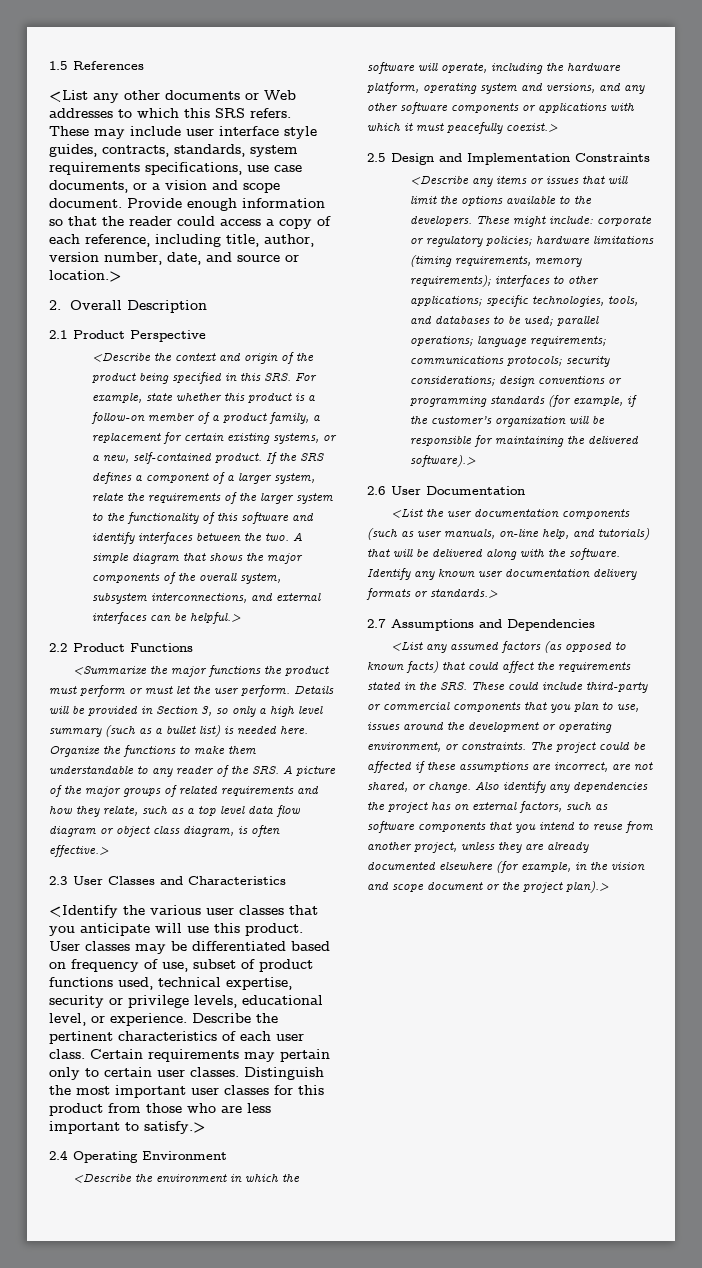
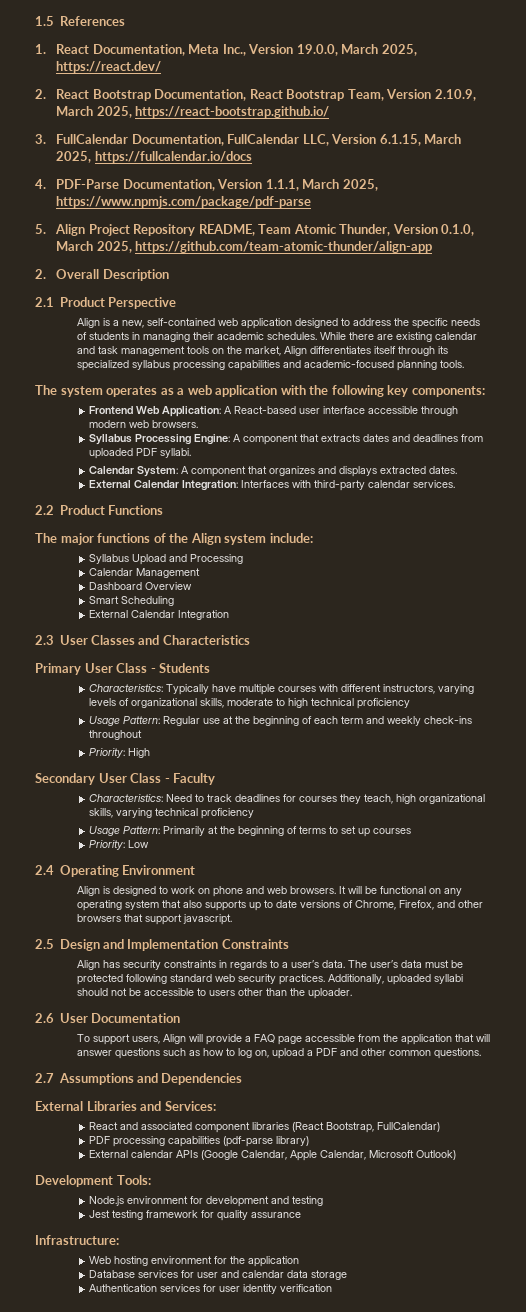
[49,90,296,103] [49,108,291,118] [49,126,317,139] [49,144,298,157] [49,162,302,175] [49,180,280,193] [49,198,325,211] [49,216,331,229] [49,234,314,247] [49,252,299,265] [49,270,122,282] <List any other documents or Web addresses to which this SRS refers. These may include user interface style guides, contracts, standards, system requirements specifications, use case documents, or a vision and scope document. Provide enough information so that the reader could access a copy of each reference, including title, author, version number, date, and source or location.> -> [35,44,417,56] [56,61,162,73] [35,89,476,101] [56,106,330,118] [35,134,462,146] [56,151,252,163] [35,179,378,191] [56,196,312,208] [35,224,475,236] [56,241,433,253] 1. React Documentation, Meta Inc., Version 19.0.0, March 2025, https://react.dev/ // 2. React Bootstrap Documentation, React Bootstrap Team, Version 2.10.9, March 2025, https://react-bootstrap.github.io/ // 3. FullCalendar Documentation, FullCalendar LLC, Version 6.1.15, March 2025, https://fullcalendar.io/docs // 4. PDF-Parse Documentation, Version 1.1.1, March 2025, https://www.npmjs.com/package/pdf-parse // 5. Align Project Repository README, Team Atomic Thunder, Version 0.1.0, March 2025, https://github.com/team-atomic-thunder/align-app
[91,352,314,364] [91,372,317,384] [91,393,316,403] [90,412,321,424] [91,432,337,444] [91,452,324,464] [91,472,315,484] [91,492,334,504] [91,512,314,524] [91,532,302,544] [91,553,303,564] [91,572,281,584] [91,592,321,604] [91,612,241,624] [49,643,193,652] [73,665,330,677] [49,685,334,697] [49,705,323,717] [49,725,308,737] [49,745,257,757] [49,765,336,777] [49,785,319,797] [49,805,301,817] [49,825,280,837] [49,845,109,857] <Describe the context and origin of the product being specified in this SRS. For example, state whether this product is a follow-on member of a product family, a replacement for certain existing systems, or a new, self-contained product. If the SRS defines a component of a larger system, relate the requirements of the larger system to the functionality of this software and identify interfaces between the two. A simple diagram that shows the major components of the overall system, subsystem interconnections, and external interfaces can be helpful.> // 2.2 Product Functions // <Summarize the major functions the product must perform or must let the user perform. Details will be provided in Section 3, so only a high level summary (such as a bullet list) is needed here. Organize the functions to make them understandable to any reader of the SRS. A picture of the major groups of related requirements and how they relate, such as a top level data flow diagram or object class diagram, is often effective.> -> [77,318,481,329] [77,332,478,342] [77,346,449,356] [77,360,465,371] [35,385,485,397] [89,406,459,417] [89,420,199,428] [89,434,484,445] [89,448,192,459] [89,466,458,477] [89,480,456,491] [35,505,163,515] [35,533,313,545] [89,554,244,565] [89,568,201,578] [89,582,193,590] [89,596,175,606] [89,610,230,620] Align is a new, self-contained web application designed to address the specific needs of students in managing their academic schedules. While there are existing calendar and task management tools on the market, Align differentiates itself through its specialized syllabus processing capabilities and academic-focused planning tools. // The system operates as a web application with the following key components: // Frontend Web Application: A React-based user interface accessible through modern web browsers. // Syllabus Processing Engine: A component that extracts dates and deadlines from uploaded PDF syllabi. // Calendar System: A component that organizes and displays extracted dates. // External Calendar Integration: Interfaces with third-party calendar services. // 2.2 Product Functions // The major functions of the Align system include: // Syllabus Upload and Processing // Calendar Management // Dashboard Overview // Smart Scheduling // External Calendar Integration
[49,905,318,918] [49,923,303,936] [49,941,330,954] [49,959,313,972] [49,977,292,990] [49,995,323,1008] [49,1013,278,1026] [49,1031,304,1044] [49,1049,330,1062] [49,1067,324,1080] [49,1085,324,1098] [49,1103,271,1116] [49,1121,206,1134] [49,1150,227,1163] [73,1173,301,1183] [367,62,621,74] [367,82,645,94] [367,102,635,114] [367,122,558,134] <Identify the various user classes that you anticipate will use this product. User classes may be differentiated based on frequency of use, subset of product functions used, technical expertise, security or privilege levels, educational level, or experience. Describe the pertinent characteristics of each user class. Certain requirements may pertain only to certain user classes. Distinguish the most important user classes for this product from those who are less important to satisfy.> // 2.4 Operating Environment // <Describe the environment in which the software will operate, including the hardware platform, operating system and versions, and any other software components or applications with which it must peacefully coexist.> -> [35,663,211,675] [89,684,475,695] [89,698,411,709] [89,716,473,726] [89,730,143,740] [89,748,151,758] [35,773,216,785] [89,794,486,804] [89,808,255,819] [89,826,412,837] [89,840,150,850] [35,865,195,877] [77,886,463,897] [77,900,484,911] [77,914,233,925] Primary User Class - Students // Characteristics: Typically have multiple courses with different instructors, varying levels of organizational skills, moderate to high technical proficiency // Usage Pattern: Regular use at the beginning of each term and weekly check-ins throughout // Priority: High // Secondary User Class - Faculty // Characteristics: Need to track deadlines for courses they teach, high organizational skills, varying technical proficiency // Usage Pattern: Primarily at the beginning of terms to set up courses // Priority: Low // 2.4 Operating Environment // Align is designed to work on phone and web browsers. It will be functional on any operating system that also supports up to date versions of Chrome, Firefox, and other browsers that support javascript.
[409,175,628,187] [409,195,592,206] [409,216,652,227] [409,236,654,247] [409,255,582,267] [409,275,599,287] [409,295,638,307] [409,315,599,326] [409,336,606,347] [409,356,610,367] [409,376,622,387] [409,395,637,407] [409,415,605,427] [409,435,639,447] [409,455,476,467] [367,486,525,495] [391,509,631,519] [367,528,650,540] [367,548,620,560] [367,568,637,580] [366,588,498,600] [367,619,595,631] [391,641,627,653] [367,661,631,673] [367,682,648,693] [367,702,639,713] [367,722,612,733] [367,741,646,753] [367,761,653,773] [367,781,648,793] [367,801,608,813] [367,821,654,833] [367,842,589,853] [367,861,645,873] [367,881,609,893] <Describe any items or issues that will limit the options available to the developers. These might include: corporate or regulatory policies; hardware limitations (timing requirements, memory requirements); interfaces to other applications; specific technologies, tools, and databases to be used; parallel operations; language requirements; communications protocols; security considerations; design conventions or programming standards (for example, if the customer’s organization will be responsible for maintaining the delivered software).> // 2.6 User Documentation // <List the user documentation components (such as user manuals, on-line help, and tutorials) that will be delivered along with the software. Identify any known user documentation delivery formats or standards.> // 2.7 Assumptions and Dependencies // <List any assumed factors (as opposed to known facts) that could affect the requirements stated in the SRS. These could include third-party or commercial components that you plan to use, issues around the development or operating environment, or constraints. The project could be affected if these assumptions are incorrect, are not shared, or change. Also identify any dependencies the project has on external factors, such as software components that you intend to reuse from another project, unless they are already documented elsewhere (for example, in the vision and scope document or the project plan).> -> [77,960,464,970] [77,974,464,985] [77,988,353,999] [35,1013,180,1023] [77,1034,491,1045] [77,1048,482,1059] [35,1073,243,1085] [35,1101,216,1111] [89,1122,441,1133] [89,1136,310,1147] [89,1150,457,1161] [35,1175,151,1187] [89,1196,324,1207] [89,1210,302,1221] [35,1235,119,1245] [89,1256,300,1267] [89,1270,348,1280] [89,1284,333,1294] Align has security constraints in regards to a user’s data. The user’s data must be protected following standard web security practices. Additionally, uploaded syllabi should not be accessible to users other than the uploader. // 2.6 User Documentation // To support users, Align will provide a FAQ page accessible from the application that will answer questions such as how to log on, upload a PDF and other common questions. // 2.7 Assumptions and Dependencies // External Libraries and Services: // React and associated component libraries (React Bootstrap, FullCalendar) // PDF processing capabilities (pdf-parse library) // External calendar APIs (Google Calendar, Apple Calendar, Microsoft Outlook) // Development Tools: // Node.js environment for development and testing // Jest testing framework for quality assurance // Infrastructure: // Web hosting environment for the application // Database services for user and calendar data storage // Authentication services for user identity verification

